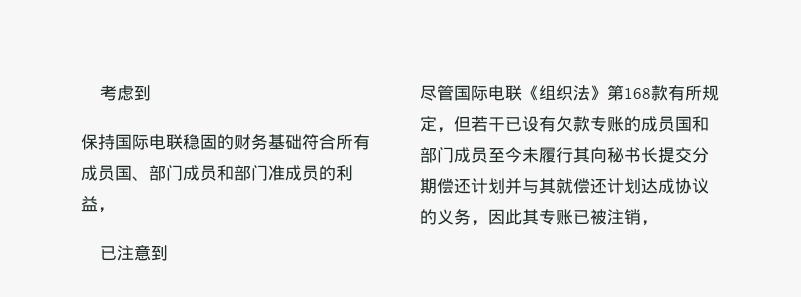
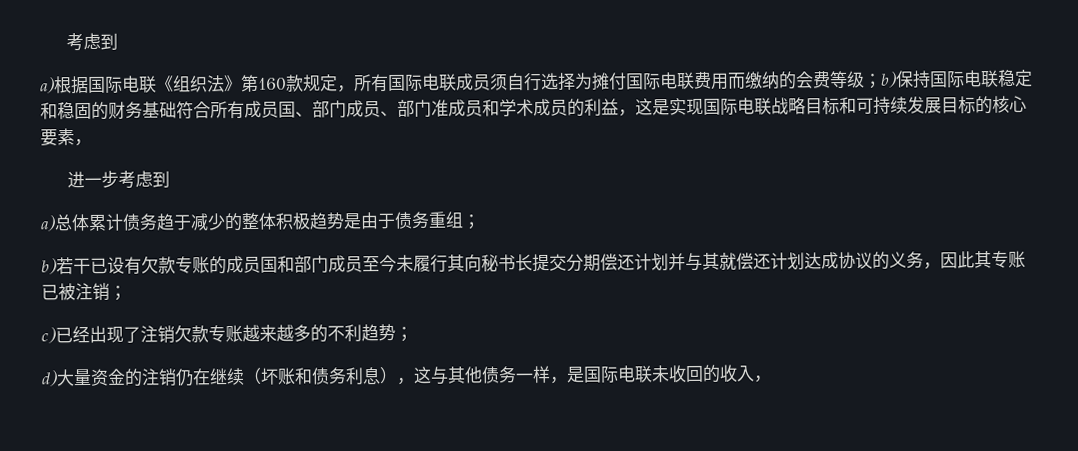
[99,85,151,101] 考虑到 // -> [65,32,118,52] [40,70,897,95] 考虑到 // a)根据国际电联《组织法》第160款规定，所有国际电联成员须自行选择为摊付国际电联费用而缴纳的会费等级；b)
(200, 142) none -> [1014,69,1033,87] [40,102,75,120] 定和稳
[217,165,234,181] 和 -> [380,110,398,117] 、
(319, 173) none -> [482,98,568,117] 和学术成员
[99,245,168,261] [420,85,719,101] [420,116,471,133] // 已注意到 // 尽管国际电联《组织法》第168款有所规定，但 -> [635,95,1027,116] [40,128,92,147] [66,170,170,189] [40,211,481,232] [41,258,57,275] 这是实现国际电联战略目标和可持续发展目标的核心要素， // 进一步考虑到 // a)总体累计债务趋于减少的整体积极趋势是由于债务重组； // b)
(641, 217) none -> [109,285,127,301] [41,323,413,344] [41,364,755,387] ； // c)已经出现了注销欠款专账越来越多的不利趋势； // d)大量资金的注销仍在继续（坏账和债务利息），这与其他债务一样，是国际电联未收回的收入

